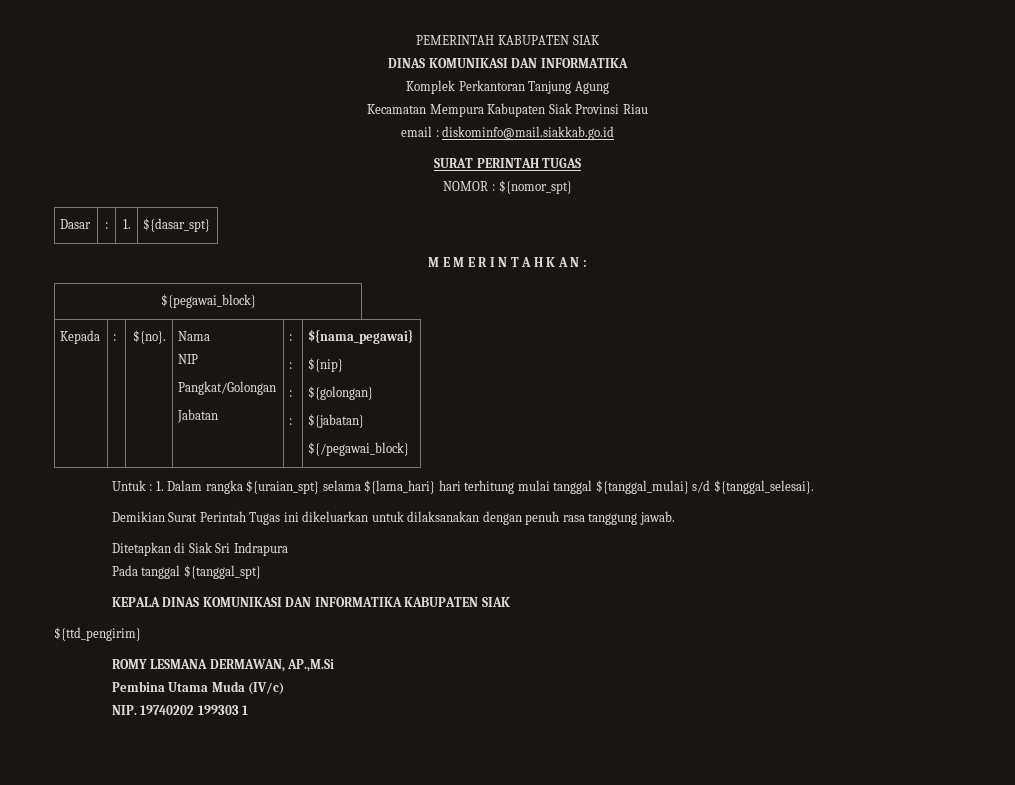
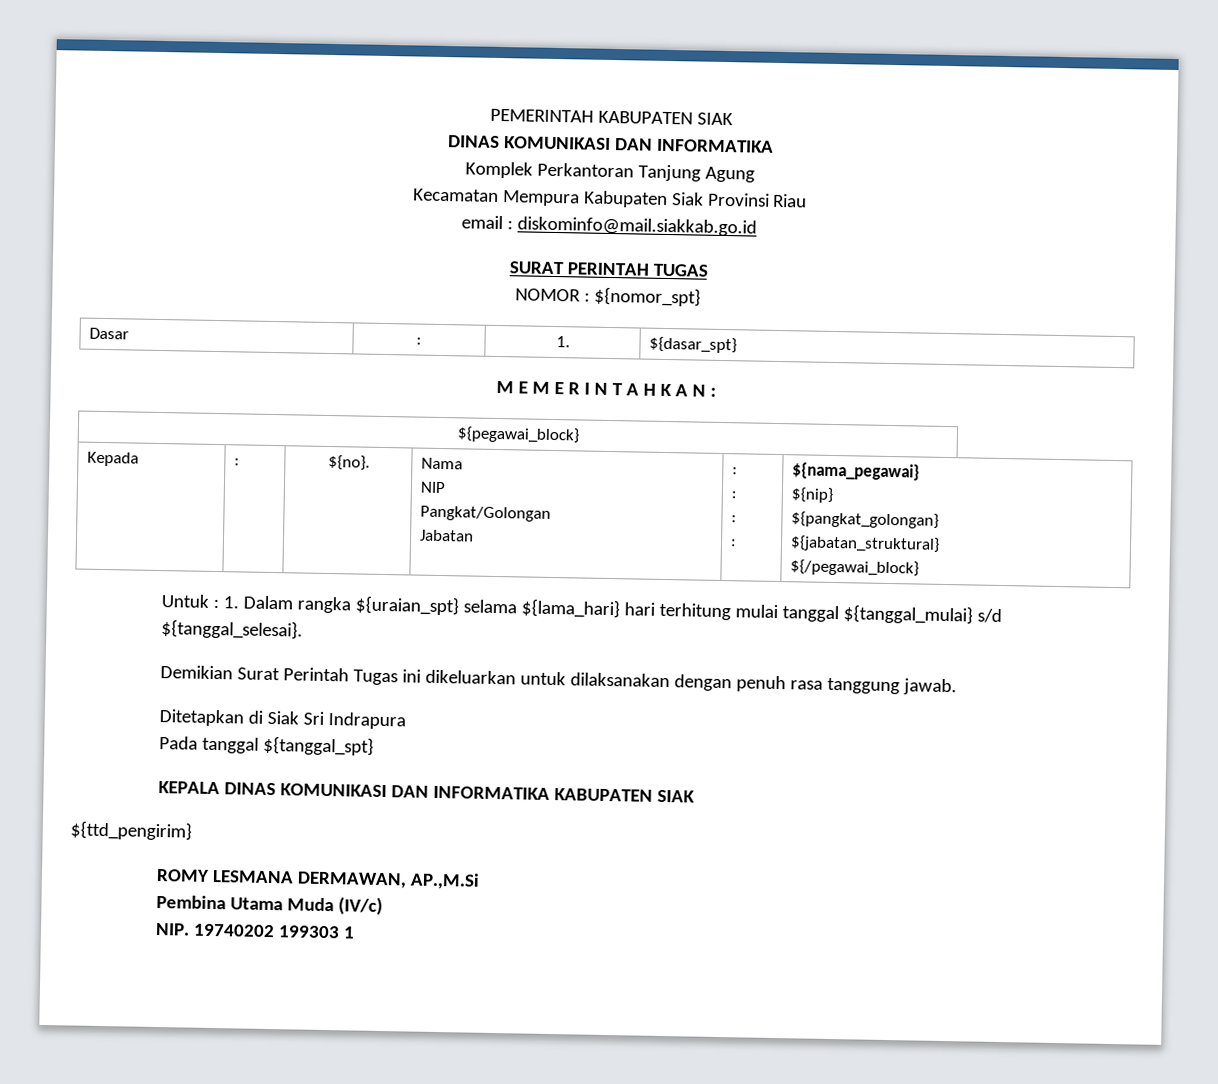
[308,386,374,400] [308,414,365,428] ${golongan} // ${jabatan} -> [790,511,939,529] [789,535,940,553] ${pangkat_golongan} // ${jabatan_struktural}

